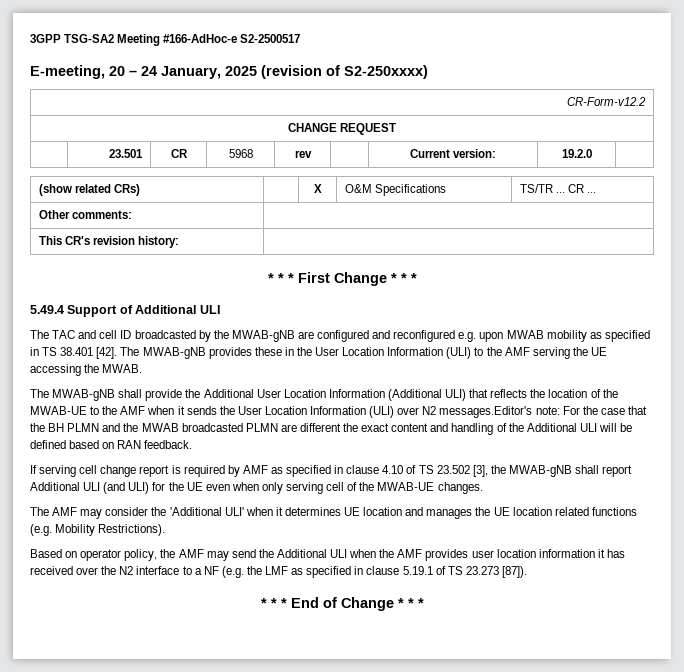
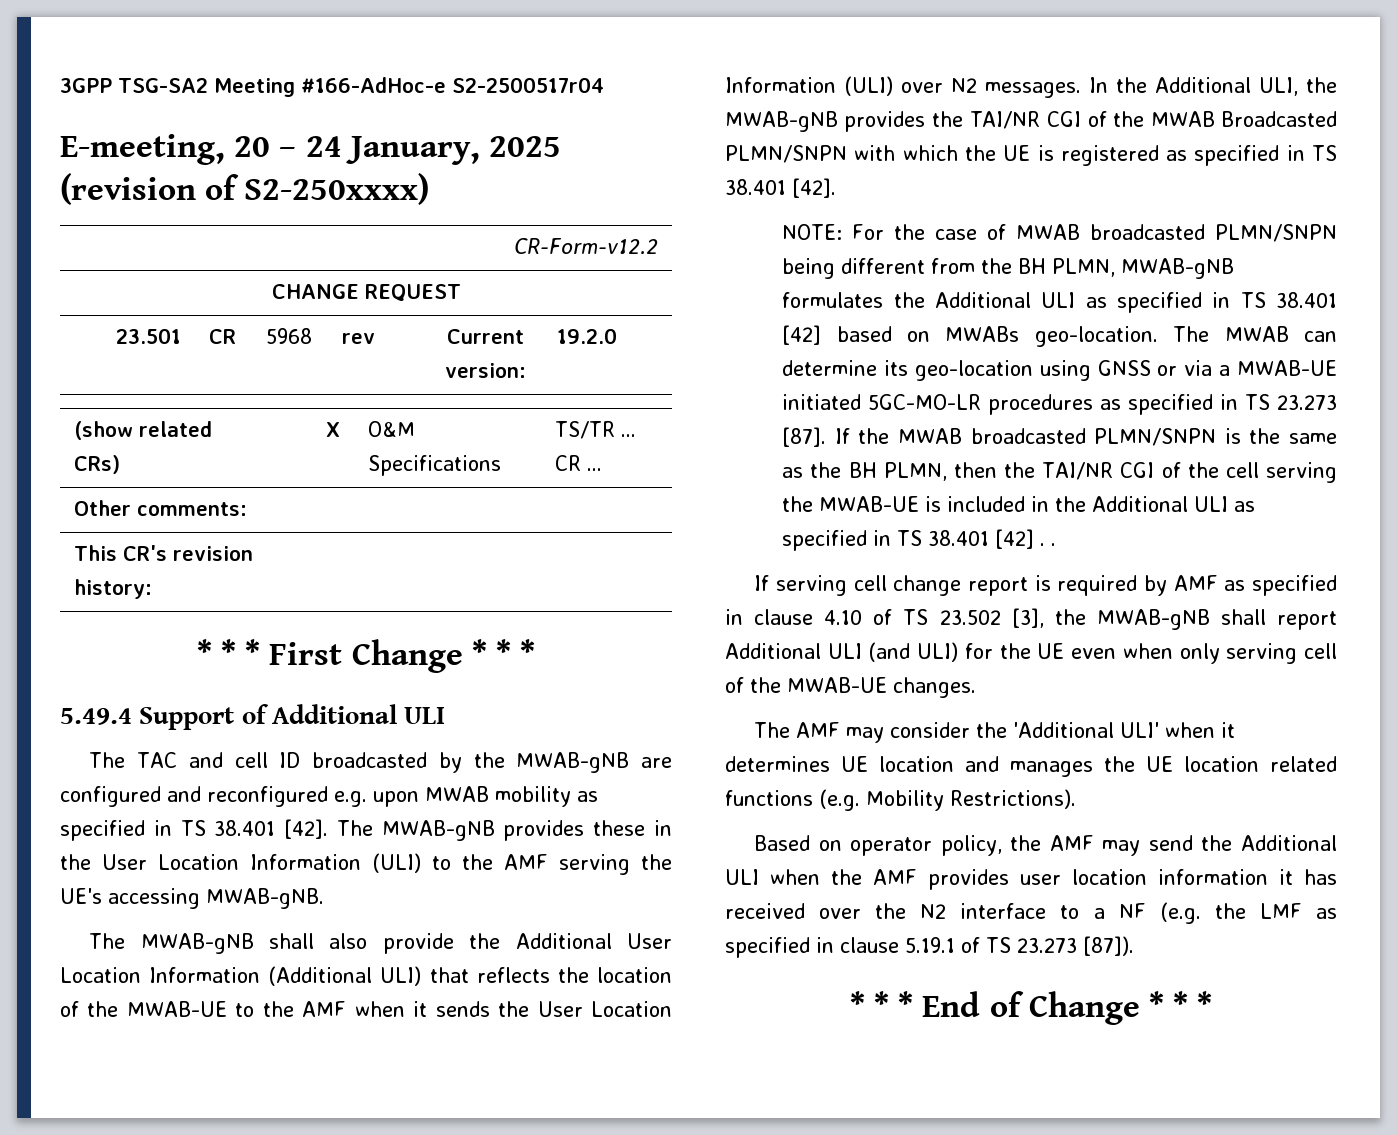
[240,34,301,43] S2-2500517 -> [452,77,604,93] S2-2500517r04
[590,347,607,356] [30,364,143,376] UE accessing the MWAB. -> [60,888,324,909] UE's accessing MWAB-gNB.
(143, 393) none -> [329,933,368,949] also
[439,406,647,418] [30,423,633,435] [30,440,193,449] messages.Editor's note: For the case that the BH PLMN and the MWAB broadcasted PLMN are different the exact content and handling of the Additional ULI will be defined based on RAN feedback. -> [985,77,1337,98] [725,111,1337,132] [725,145,1337,166] [725,178,836,198] [782,224,1337,242] [782,258,1235,279] [782,292,1337,313] [782,325,1337,347] [782,360,1338,381] [782,394,1337,415] [782,427,1337,447] [782,462,1337,483] [782,496,1256,512] [782,529,1057,551] messages. In the Additional ULI, the MWAB-gNB provides the TAI/NR CGI of the MWAB Broadcasted PLMN/SNPN with which the UE is registered as specified in TS 38.401 [42]. // NOTE: For the case of MWAB broadcasted PLMN/SNPN being different from the BH PLMN, MWAB-gNB formulates the Additional ULI as specified in TS 38.401 [42] based on MWABs geo-location. The MWAB can determine its geo-location using GNSS or via a MWAB-UE initiated 5GC-MO-LR procedures as specified in TS 23.273 [87]. If the MWAB broadcasted PLMN/SNPN is the same as the BH PLMN, then the TAI/NR CGI of the cell serving the MWAB-UE is included in the Additional ULI as specified in TS 38.401 [42] . .

